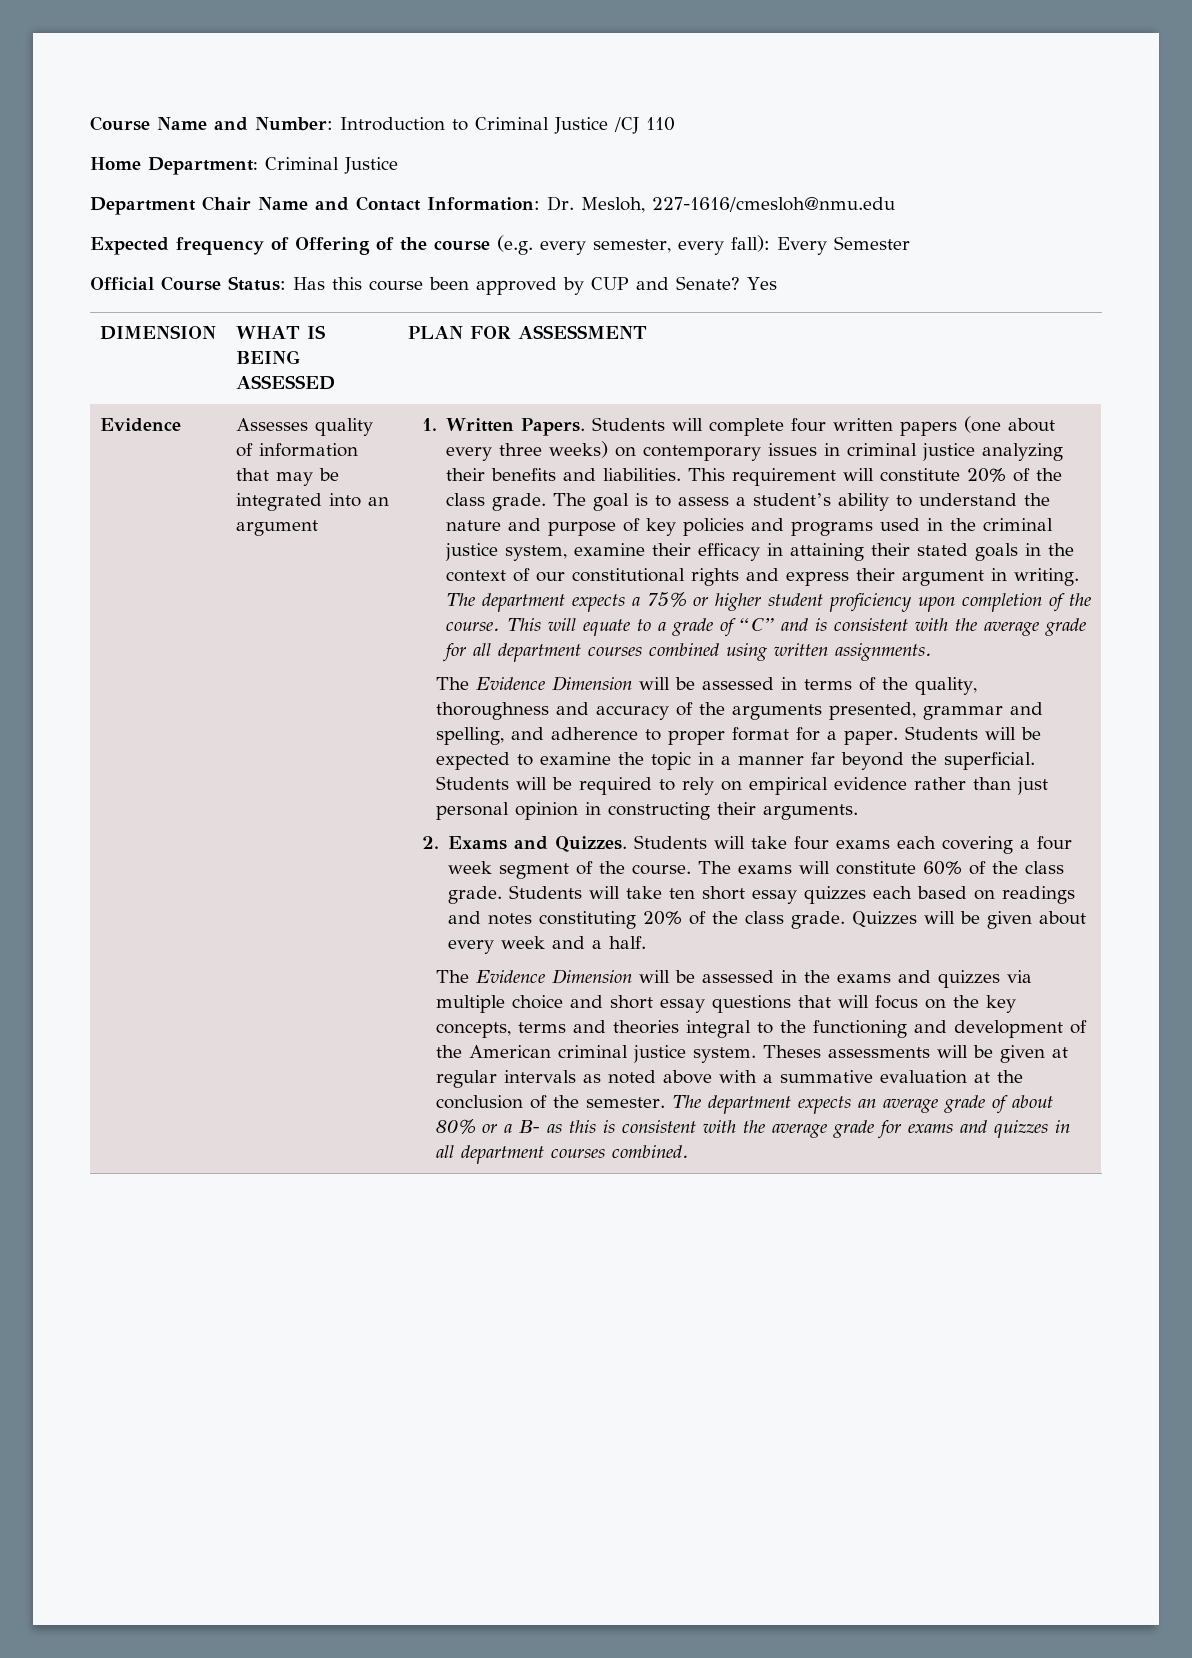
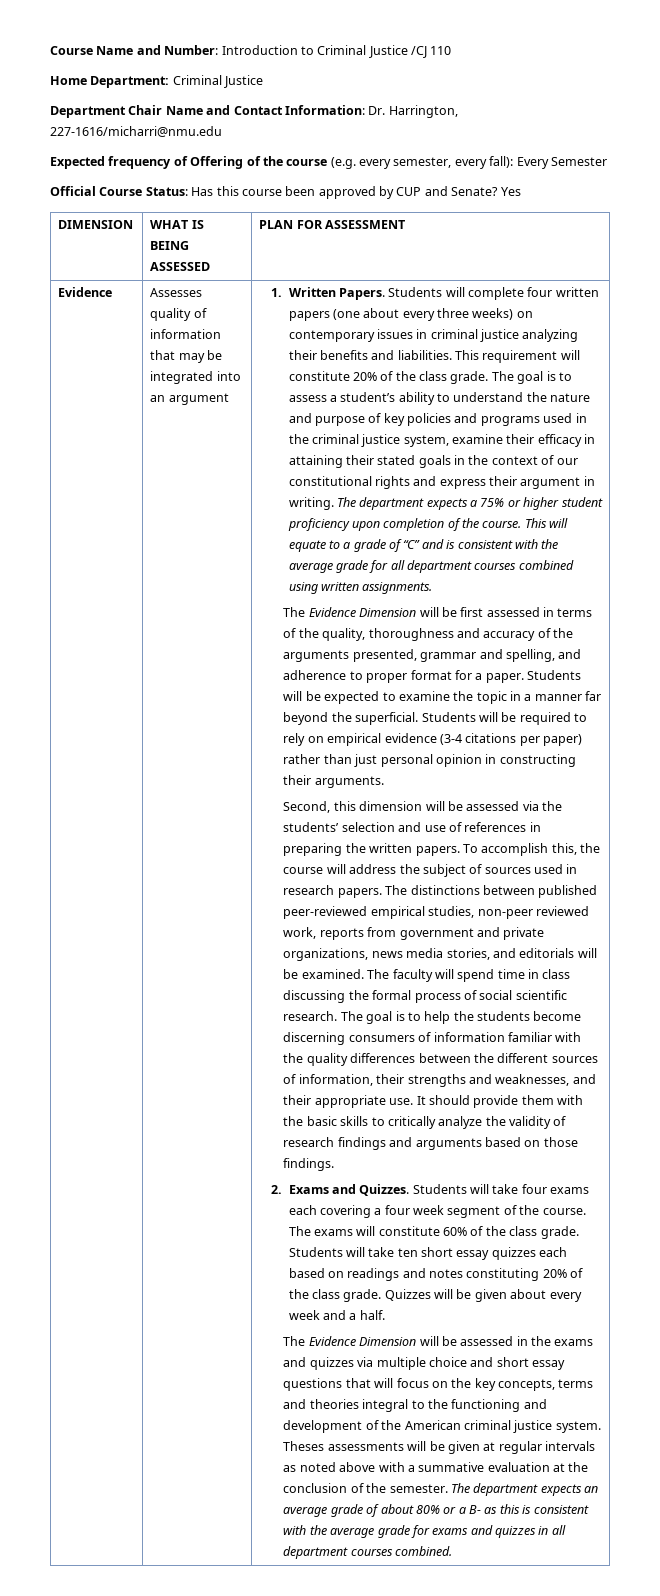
[580,197,895,213] Mesloh, 227-1616/cmesloh@nmu.edu -> [388,105,458,118] [50,126,222,137] Harrington, 227-1616/micharri@nmu.edu
(695, 683) none -> [460,607,484,617] first
(907, 783) none -> [439,733,583,746] (3-4 citations per paper)
(858, 812) none -> [283,801,563,813] [283,822,541,832] [283,843,601,856] [283,864,578,877] [283,885,598,898] [283,906,589,919] [283,927,545,940] [283,948,597,961] [283,969,571,982] [283,990,567,1003] [283,1011,582,1024] [283,1032,582,1045] [283,1053,598,1066] [283,1074,596,1087] [283,1095,584,1108] [283,1116,567,1129] [283,1137,578,1150] [283,1158,335,1171] // Second, this dimension will be assessed via the students’ selection and use of references in preparing the written papers. To accomplish this, the course will address the subject of sources used in research papers. The distinctions between published peer-reviewed empirical studies, non-peer reviewed work, reports from government and private organizations, news media stories, and editorials will be examined. The faculty will spend time in class discussing the formal process of social scientific research. The goal is to help the students become discerning consumers of information familiar with the quality differences between the different sources of information, their strengths and weaknesses, and their appropriate use. It should provide them with the basic skills to critically analyze the validity of research findings and arguments based on those findings.

